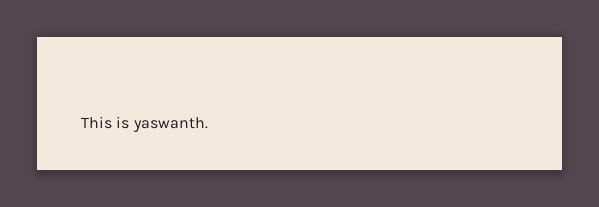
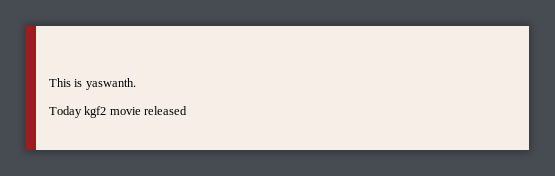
(208, 124) none -> [49,106,188,118] // Today kgf2 movie released

